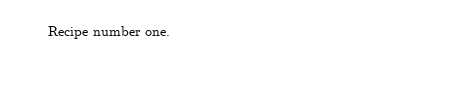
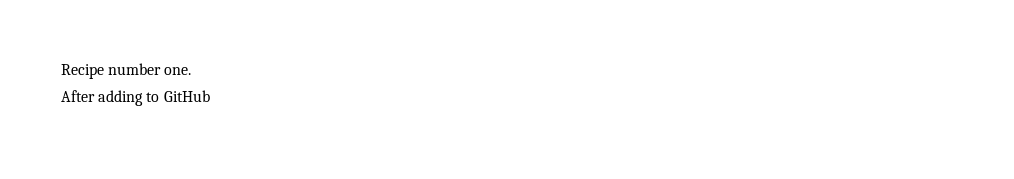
(170, 33) none -> [61,90,210,106] // After adding to GitHub

